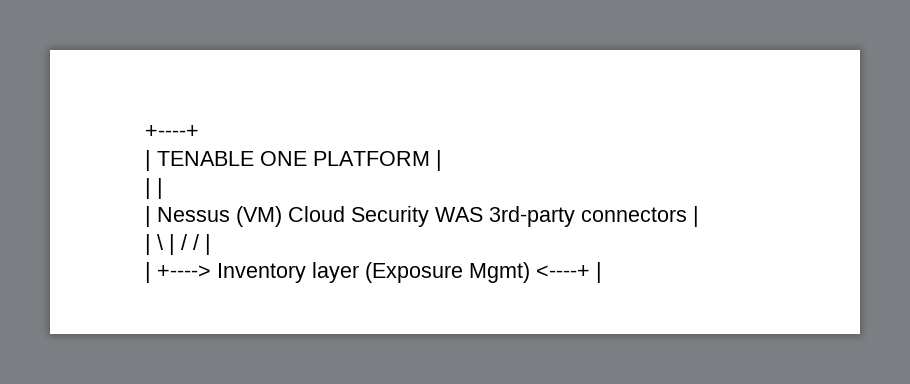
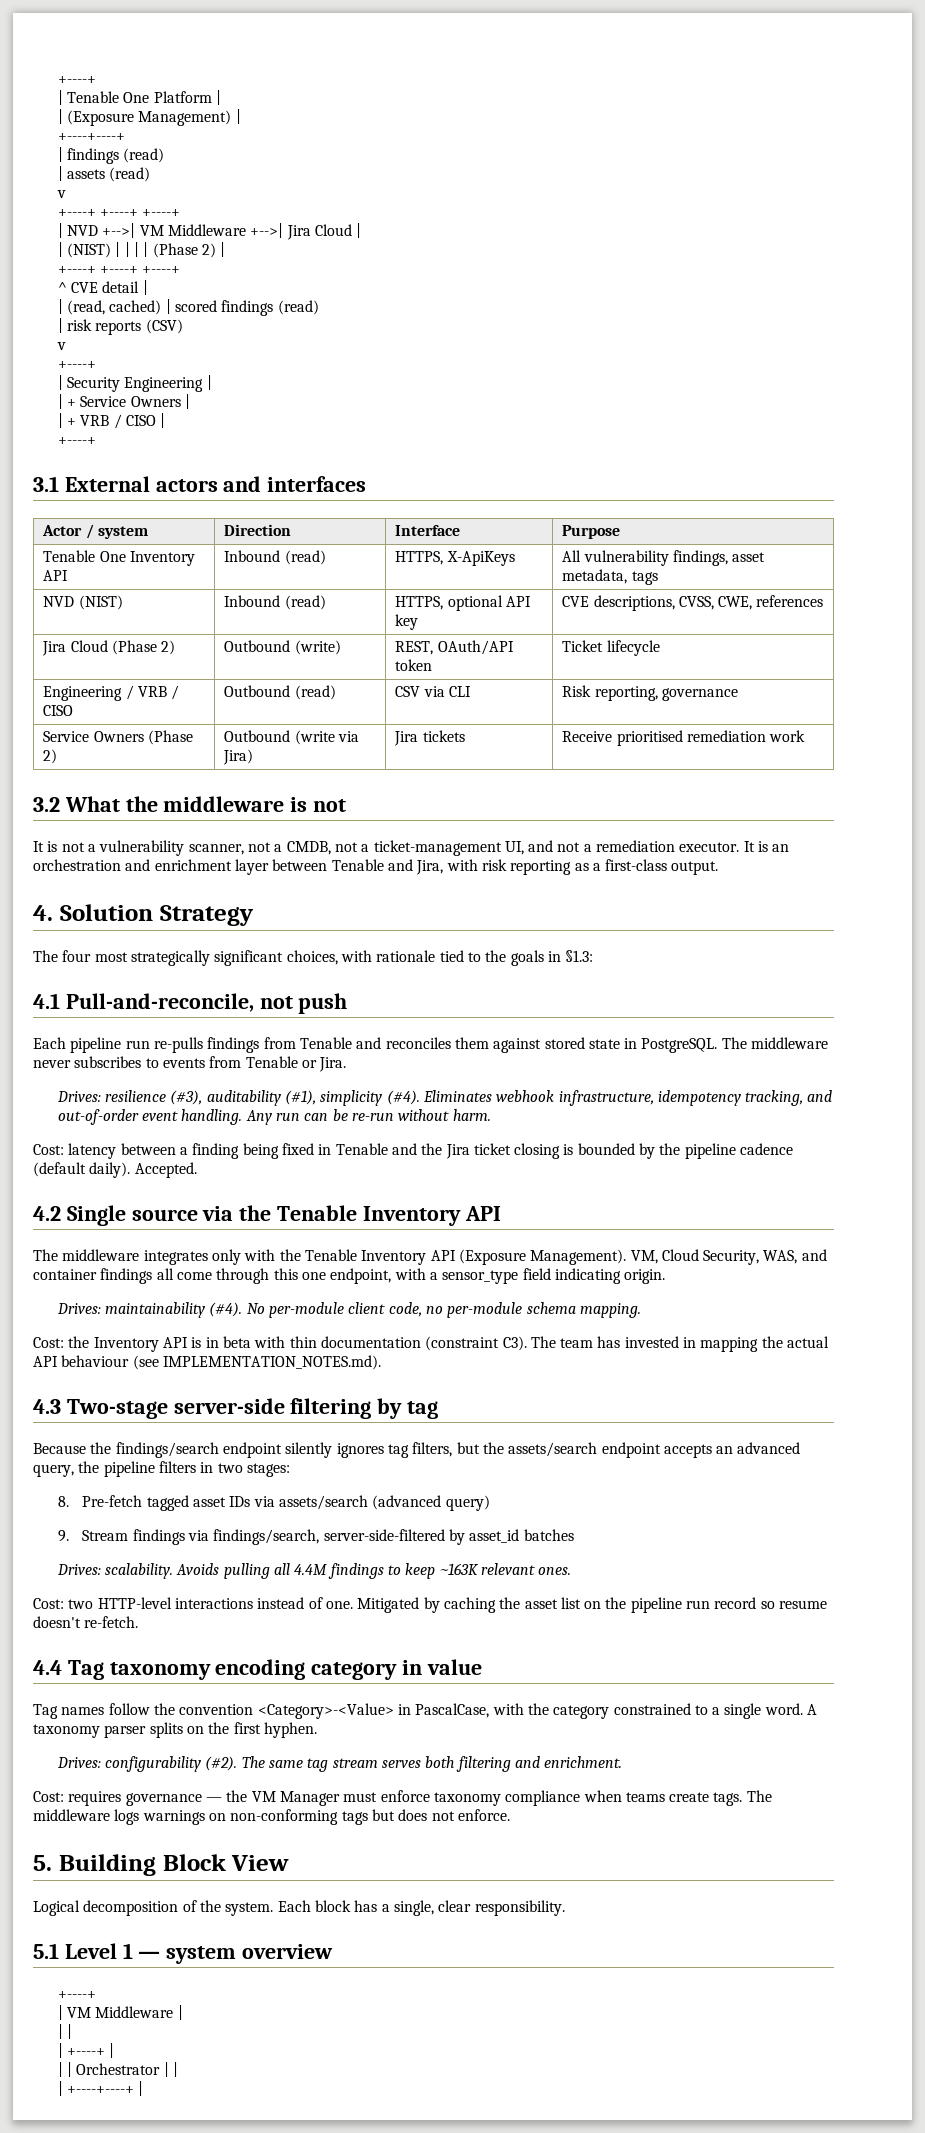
[144,125,199,138] [144,150,442,171] [144,178,163,199] [144,206,699,227] [144,234,211,255] [144,262,590,283] +----+ // | TENABLE ONE PLATFORM | // | | // | Nessus (VM) Cloud Security WAS 3rd-party connectors | // | \ | / / | // | +----> Inventory layer (Exposure Mgmt) <----+ -> [57,76,96,84] [57,90,221,105] [57,109,241,126] [57,133,125,141] [57,147,165,164] [57,166,151,182] [56,190,66,198] [57,209,181,217] [57,223,362,240] [57,242,226,258] [57,266,181,274] [57,280,148,295] [57,299,319,316] [57,318,183,335] [56,342,66,350] [57,361,96,369] [57,375,212,392] [57,394,190,409] [57,413,166,429] [57,437,96,445] [33,476,367,492] [42,524,148,539] [224,524,292,536] [395,525,461,536] [562,525,621,539] [43,550,195,566] [43,570,69,581] [224,550,326,565] [395,551,515,566] [562,550,766,566] [562,569,658,585] [43,595,123,610] [224,595,326,610] [395,595,531,611] [395,614,419,630] [562,595,824,611] [42,640,176,656] [224,640,341,655] [395,640,514,655] [395,659,433,671] [562,640,660,656] [43,685,180,701] [43,705,74,716] [224,685,336,700] [395,686,471,697] [562,685,738,701] [43,730,193,745] [43,749,58,764] [224,730,359,745] [223,749,254,765] [394,730,465,746] [562,730,806,746] [33,796,347,812] [33,840,790,856] [33,859,719,875] [33,904,254,926] [33,950,594,966] [33,993,348,1014] [33,1037,829,1053] [33,1056,347,1072] [56,1090,833,1106] [57,1109,491,1125] [33,1143,794,1159] [33,1162,197,1178] [33,1205,501,1226] [33,1249,827,1265] [33,1268,666,1284] [56,1302,641,1318] [33,1336,830,1352] [33,1355,381,1370] [33,1398,439,1419] [33,1442,801,1458] [33,1461,290,1477] [57,1495,490,1511] [57,1529,574,1545] [56,1563,572,1579] [33,1597,828,1613] [33,1616,139,1628] [33,1659,482,1680] [33,1703,818,1719] [33,1722,317,1738] [56,1756,623,1772] [33,1790,772,1806] [33,1809,510,1825] [33,1854,290,1876] [33,1900,565,1916] [33,1943,334,1964] [57,1991,96,1999] [57,2005,183,2020] [57,2024,72,2039] [57,2043,115,2058] [57,2062,178,2077] [57,2081,134,2096] +----+ // | Tenable One Platform | // | (Exposure Management) | // +----+----+ // | findings (read) // | assets (read) // v // +----+ +----+ +----+ // | NVD +-->| VM Middleware +-->| Jira Cloud | // | (NIST) | | | | (Phase 2) | // +----+ +----+ +----+ // ^ CVE detail | // | (read, cached) | scored findings (read) // | risk reports (CSV) // v // +----+ // | Security Engineering | // | + Service Owners | // | + VRB / CISO | // +----+ // 3.1 External actors and interfaces // Actor / system | Direction | Interface | Purpose // Tenable One Inventory API | Inbound (read) | HTTPS, X-ApiKeys | All vulnerability findings, asset metadata, tags // NVD (NIST) | Inbound (read) | HTTPS, optional API key | CVE descriptions, CVSS, CWE, references // Jira Cloud (Phase 2) | Outbound (write) | REST, OAuth/API token | Ticket lifecycle // Engineering / VRB / CISO | Outbound (read) | CSV via CLI | Risk reporting, governance // Service Owners (Phase 2) | Outbound (write via Jira) | Jira tickets | Receive prioritised remediation work // 3.2 What the middleware is not // It is not a vulnerability scanner, not a CMDB, not a ticket-management UI, and not a remediation executor. It is an orchestration and enrichment layer between Tenable and Jira, with risk reporting as a first-class output. // 4. Solution Strategy // The four most strategically significant choices, with rationale tied to the goals in §1.3: // 4.1 Pull-and-reconcile, not push // Each pipeline run re-pulls findings from Tenable and reconciles them against stored state in PostgreSQL. The middleware never subscribes to events from Tenable or Jira. // Drives: resilience (#3), auditability (#1), simplicity (#4). Eliminates webhook infrastructure, idempotency tracking, and out-of-order event handling. Any run can be re-run without harm. // Cost: latency between a finding being fixed in Tenable and the Jira ticket closing is bounded by the pipeline cadence (default daily). Accepted. // 4.2 Single source via the Tenable Inventory API // The middleware integrates only with the Tenable Inventory API (Exposure Management). VM, Cloud Security, WAS, and container findings all come through this one endpoint, with a sensor_type field indicating origin. // Drives: maintainability (#4). No per-module client code, no per-module schema mapping. // Cost: the Inventory API is in beta with thin documentation (constraint C3). The team has invested in mapping the actual API behaviour (see IMPLEMENTATION_NOTES.md). // 4.3 Two-stage server-side filtering by tag // Because the findings/search endpoint silently ignores tag filters, but the assets/search endpoint accepts an advanced query, the pipeline filters in two stages: // 8. Pre-fetch tagged asset IDs via assets/search (advanced query) // 9. Stream findings via findings/search, server-side-filtered by asset_id batches // Drives: scalability. Avoids pulling all 4.4M findings to keep ~163K relevant ones. // Cost: two HTTP-level interactions instead of one. Mitigated by caching the asset list on the pipeline run record so resume doesn't re-fetch. // 4.4 Tag taxonomy encoding category in value // Tag names follow the convention <Category>-<Value> in PascalCase, with the category constrained to a single word. A taxonomy parser splits on the first hyphen. // Drives: configurability (#2). The same tag stream serves both filtering and enrichment. // Cost: requires governance — the VM Manager must enforce taxonomy compliance when teams create tags. The middleware logs warnings on non-conforming tags but does not enforce. // 5. Building Block View // Logical decomposition of the system. Each block has a single, clear responsibility. // 5.1 Level 1 — system overview // +----+ // | VM Middleware | // | | // | +----+ | // | | Orchestrator | | // | +----+----+

